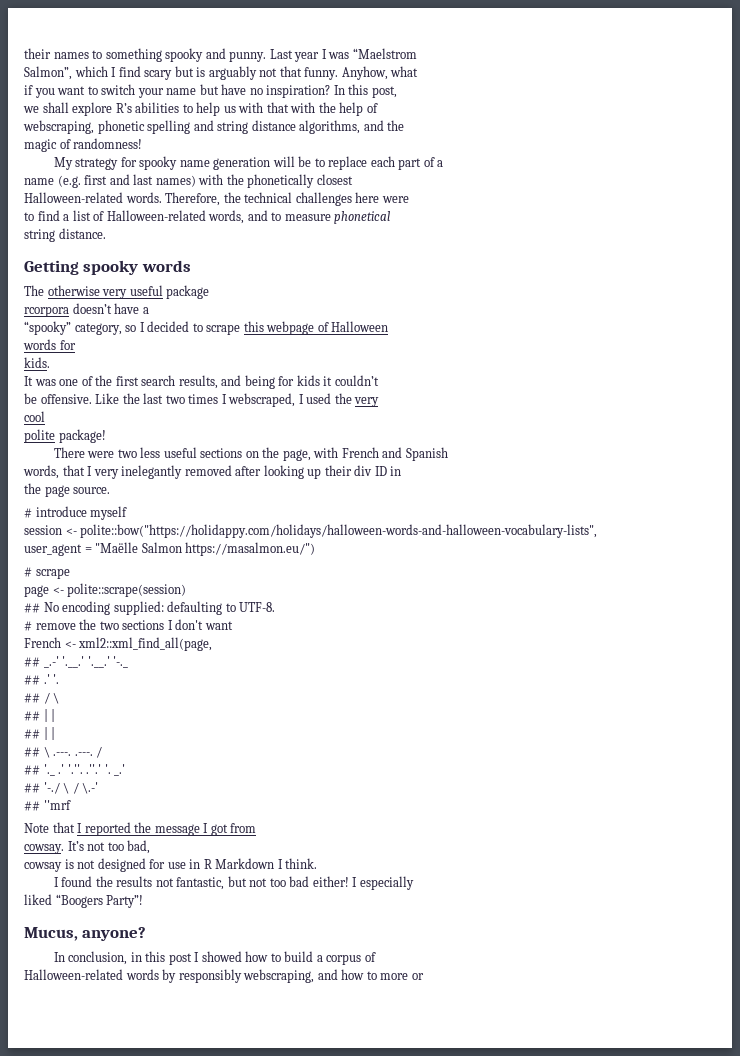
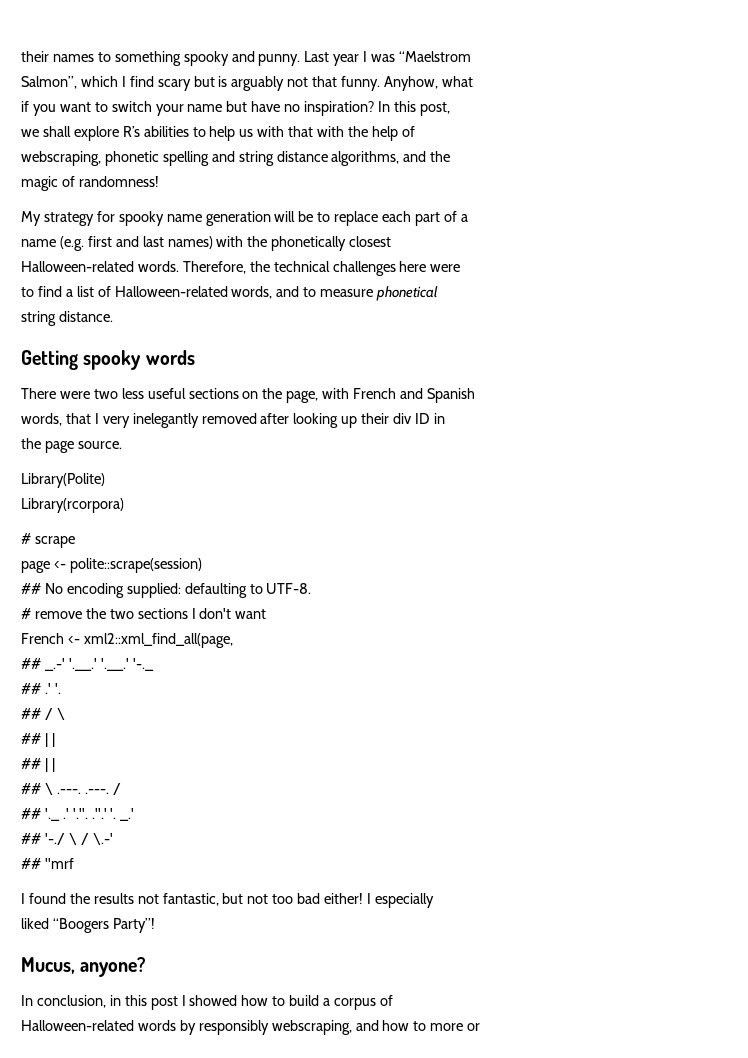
[24,285,210,299] [24,303,149,317] [24,321,389,335] [23,339,76,350] [24,357,50,368] [24,375,379,389] [24,393,380,407] [24,411,45,422] [24,429,106,443] // The otherwise very useful package // rcorpora doesn’t have a // “spooky” category, so I decided to scrape this webpage of Halloween // words for // kids. // It was one of the first search results, and being for kids it couldn’t // be offensive. Like the last two times I webscraped, I used the very // cool // polite package! -> (195, 357) none
[24,506,128,520] [24,524,598,538] [24,542,316,556] # introduce myself // session <- polite::bow("https://holidappy.com/holidays/halloween-words-and-halloween-vocabulary-lists", // user_agent = "Maëlle Salmon https://masalmon.eu/") -> [21,473,105,488] [21,498,124,513] Library(Polite) // Library(rcorpora)
[24,822,257,836] [24,840,151,854] [24,858,318,872] // Note that I reported the message I got from // cowsay. It’s not too bad, // cowsay is not designed for use in R Markdown I think. -> (74, 863) none

